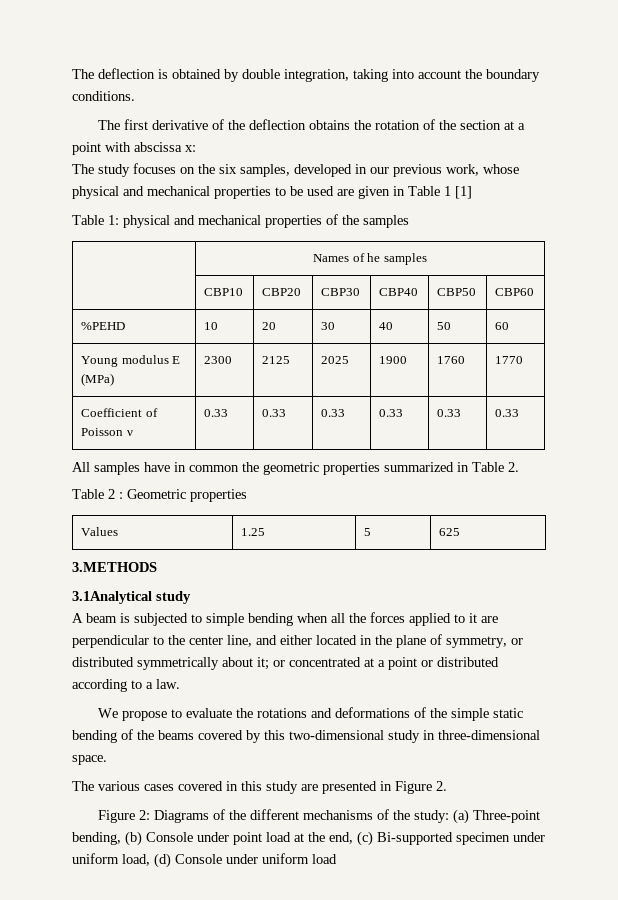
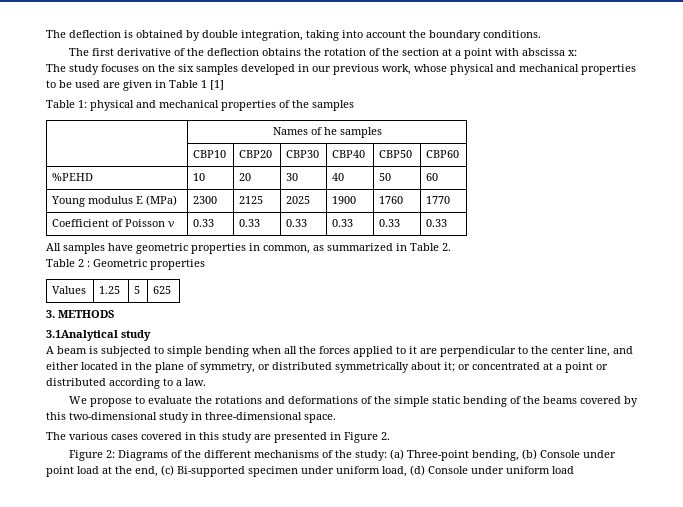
[240,164,290,177] samples, -> [196,64,238,75] samples
[174,462,380,475] in common the geometric properties -> [136,243,324,254] geometric properties in common, as
[72,562,157,572] 3.METHODS -> [46,310,114,318] 3. METHODS

